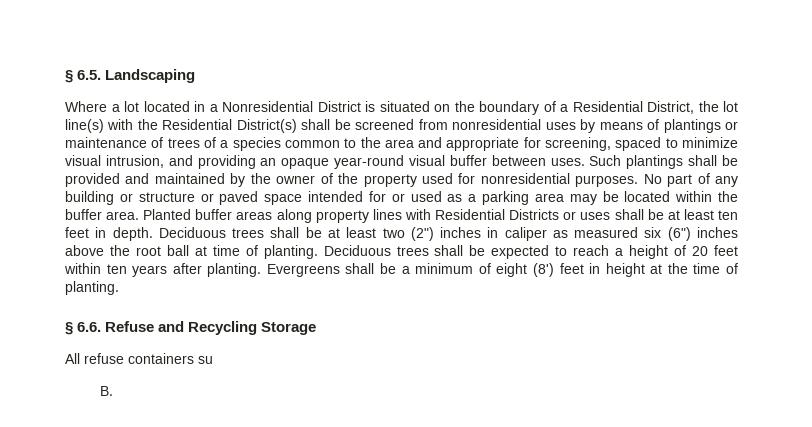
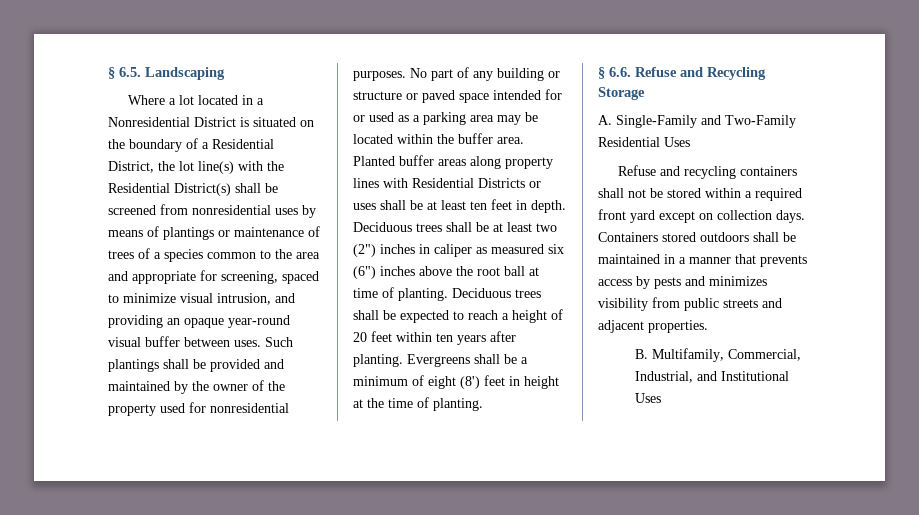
[65,353,213,364] [100,386,114,396] All refuse containers su // B. -> [598,115,796,128] [598,137,690,147] [618,165,798,179] [598,188,802,201] [598,209,805,223] [598,232,796,242] [598,254,807,267] [598,276,767,289] [598,297,782,311] [598,320,708,333] [634,348,801,362] [634,371,789,383] [634,393,661,403] A. Single-Family and Two-Family Residential Uses // Refuse and recycling containers shall not be stored within a required front yard except on collection days. Containers stored outdoors shall be maintained in a manner that prevents access by pests and minimizes visibility from public streets and adjacent properties. // B. Multifamily, Commercial, Industrial, and Institutional Uses

